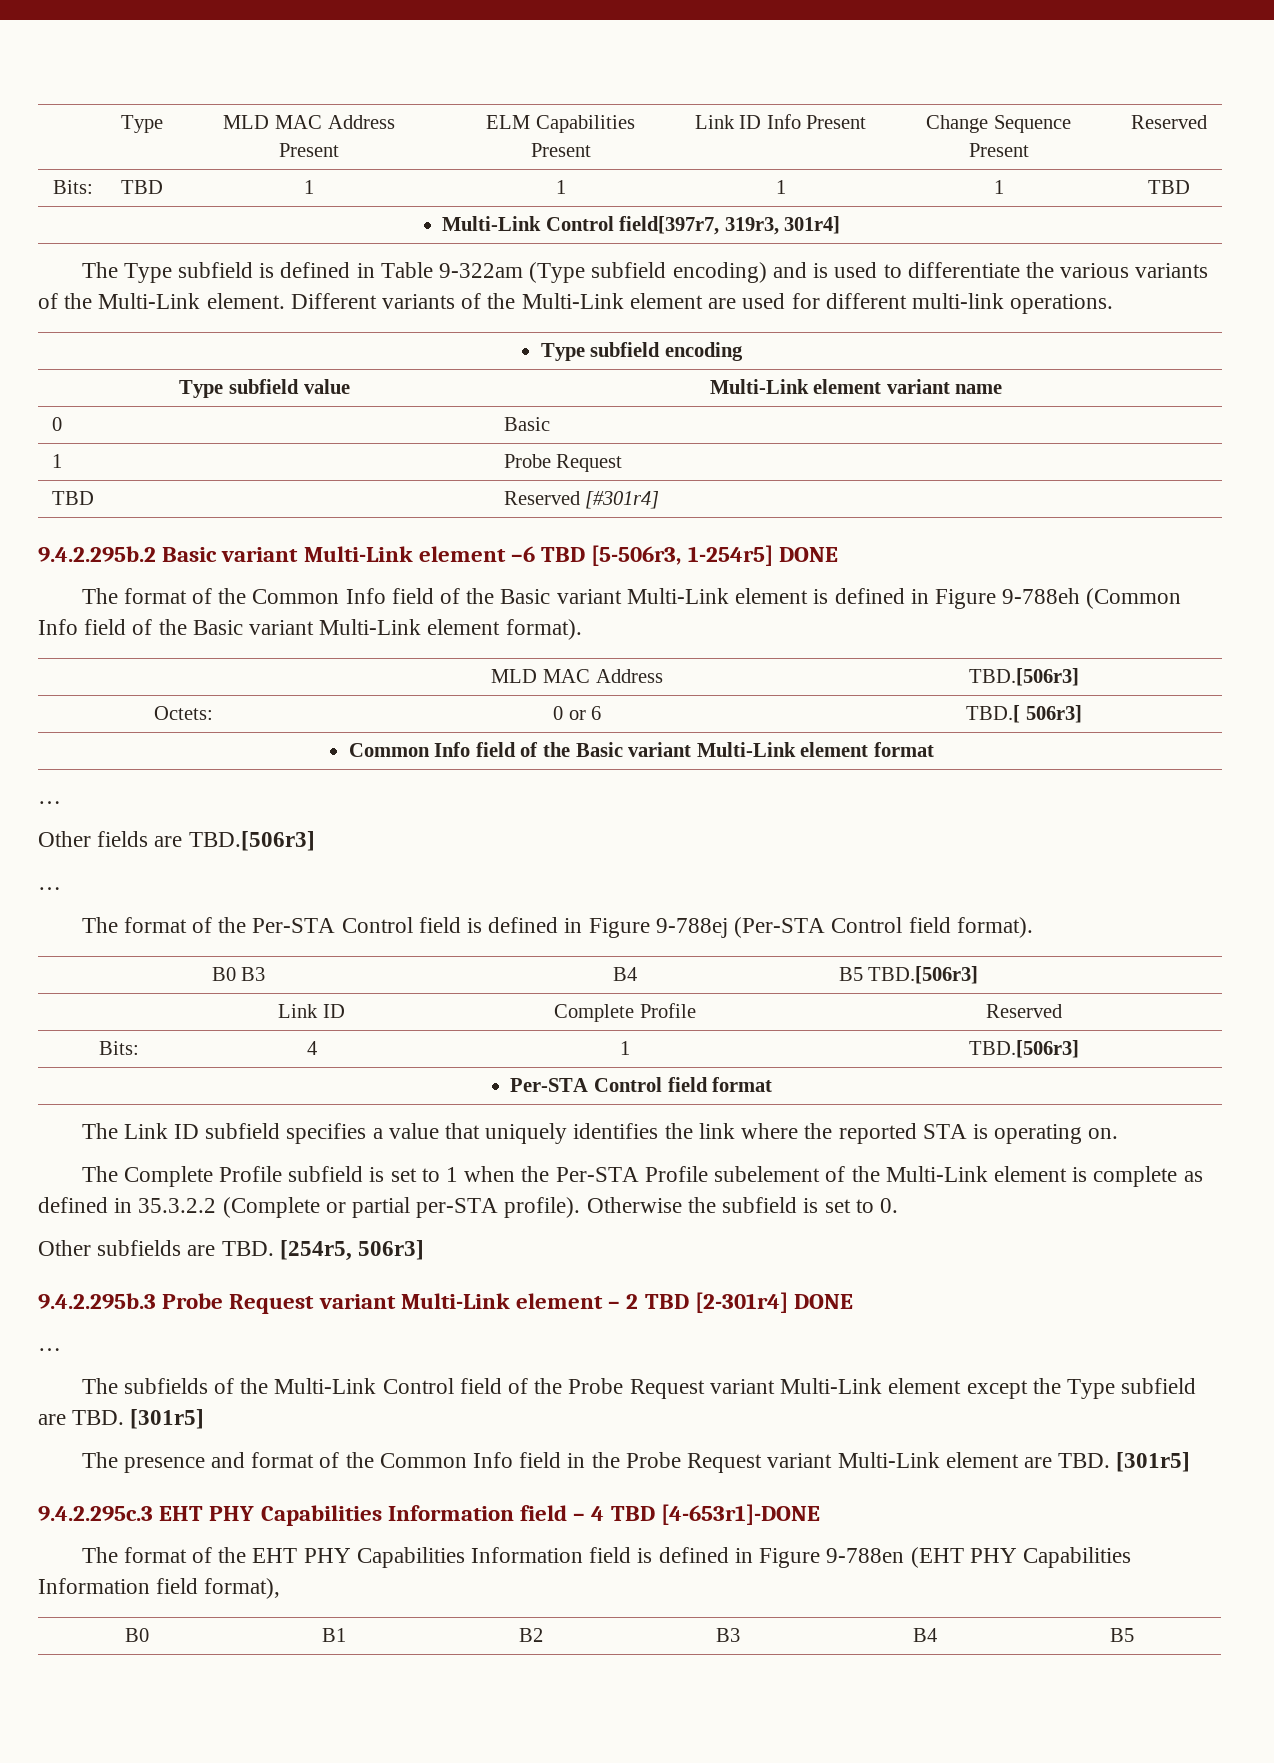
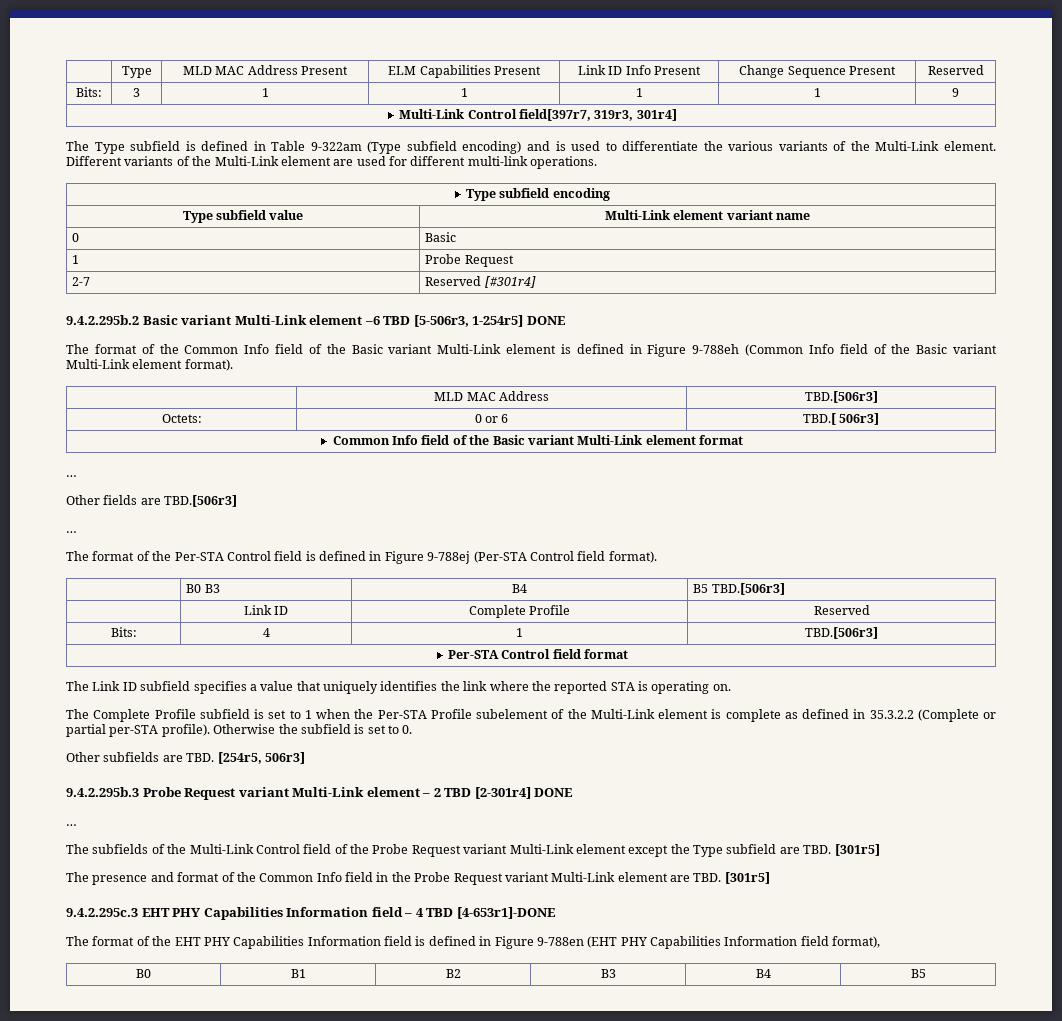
[121,180,163,194] [304,180,314,194] [555,180,566,194] [775,180,786,194] [993,180,1004,194] [1148,180,1190,194] TBD | 1 | 1 | 1 | 1 | TBD -> [133,88,140,97] [261,88,269,97] [460,88,468,97] [635,88,643,97] [813,88,821,97] [952,88,959,97] 3 | 1 | 1 | 1 | 1 | 9
[51,491,94,505] TBD -> [72,277,91,286] 2-7

